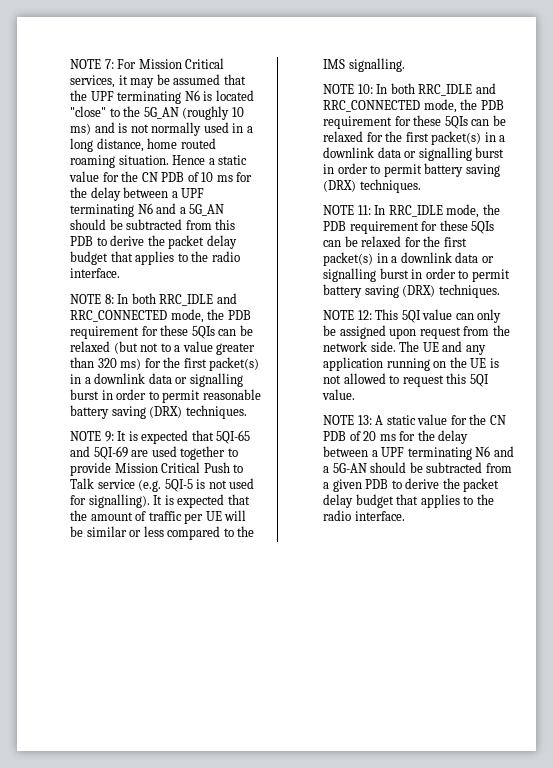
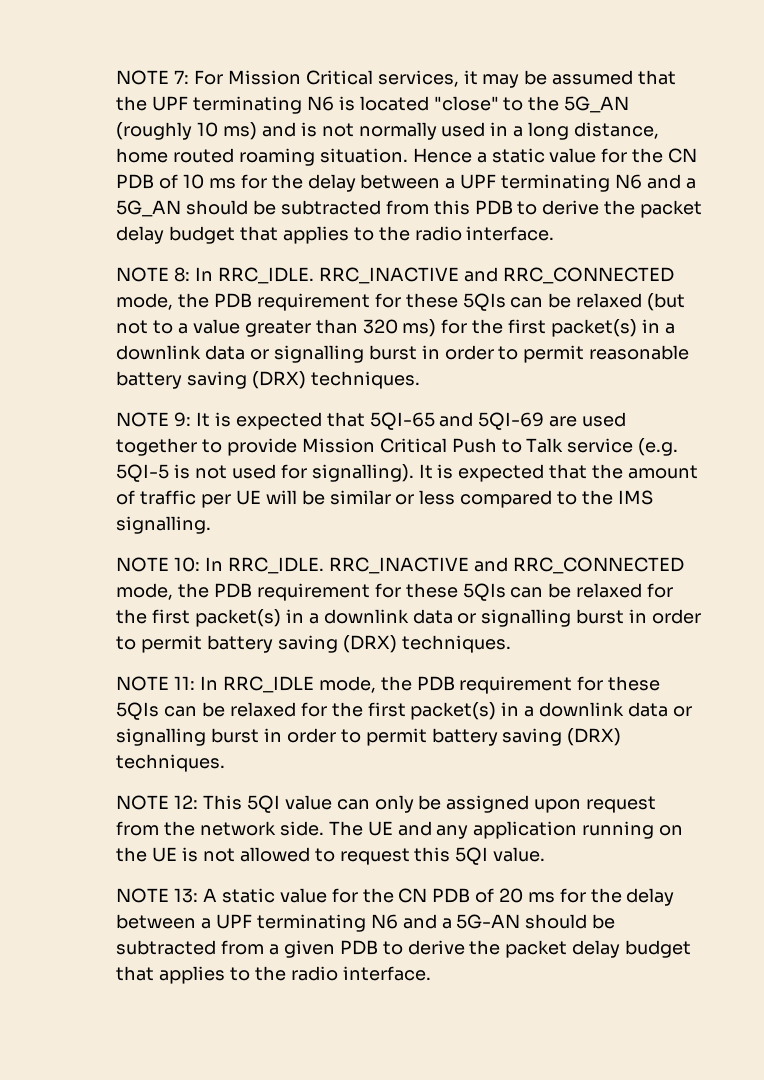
[131,293,214,306] both RRC_IDLE -> [217,267,459,284] RRC_IDLE. RRC_INACTIVE
[390,83,473,96] both RRC_IDLE -> [227,557,469,574] RRC_IDLE. RRC_INACTIVE

